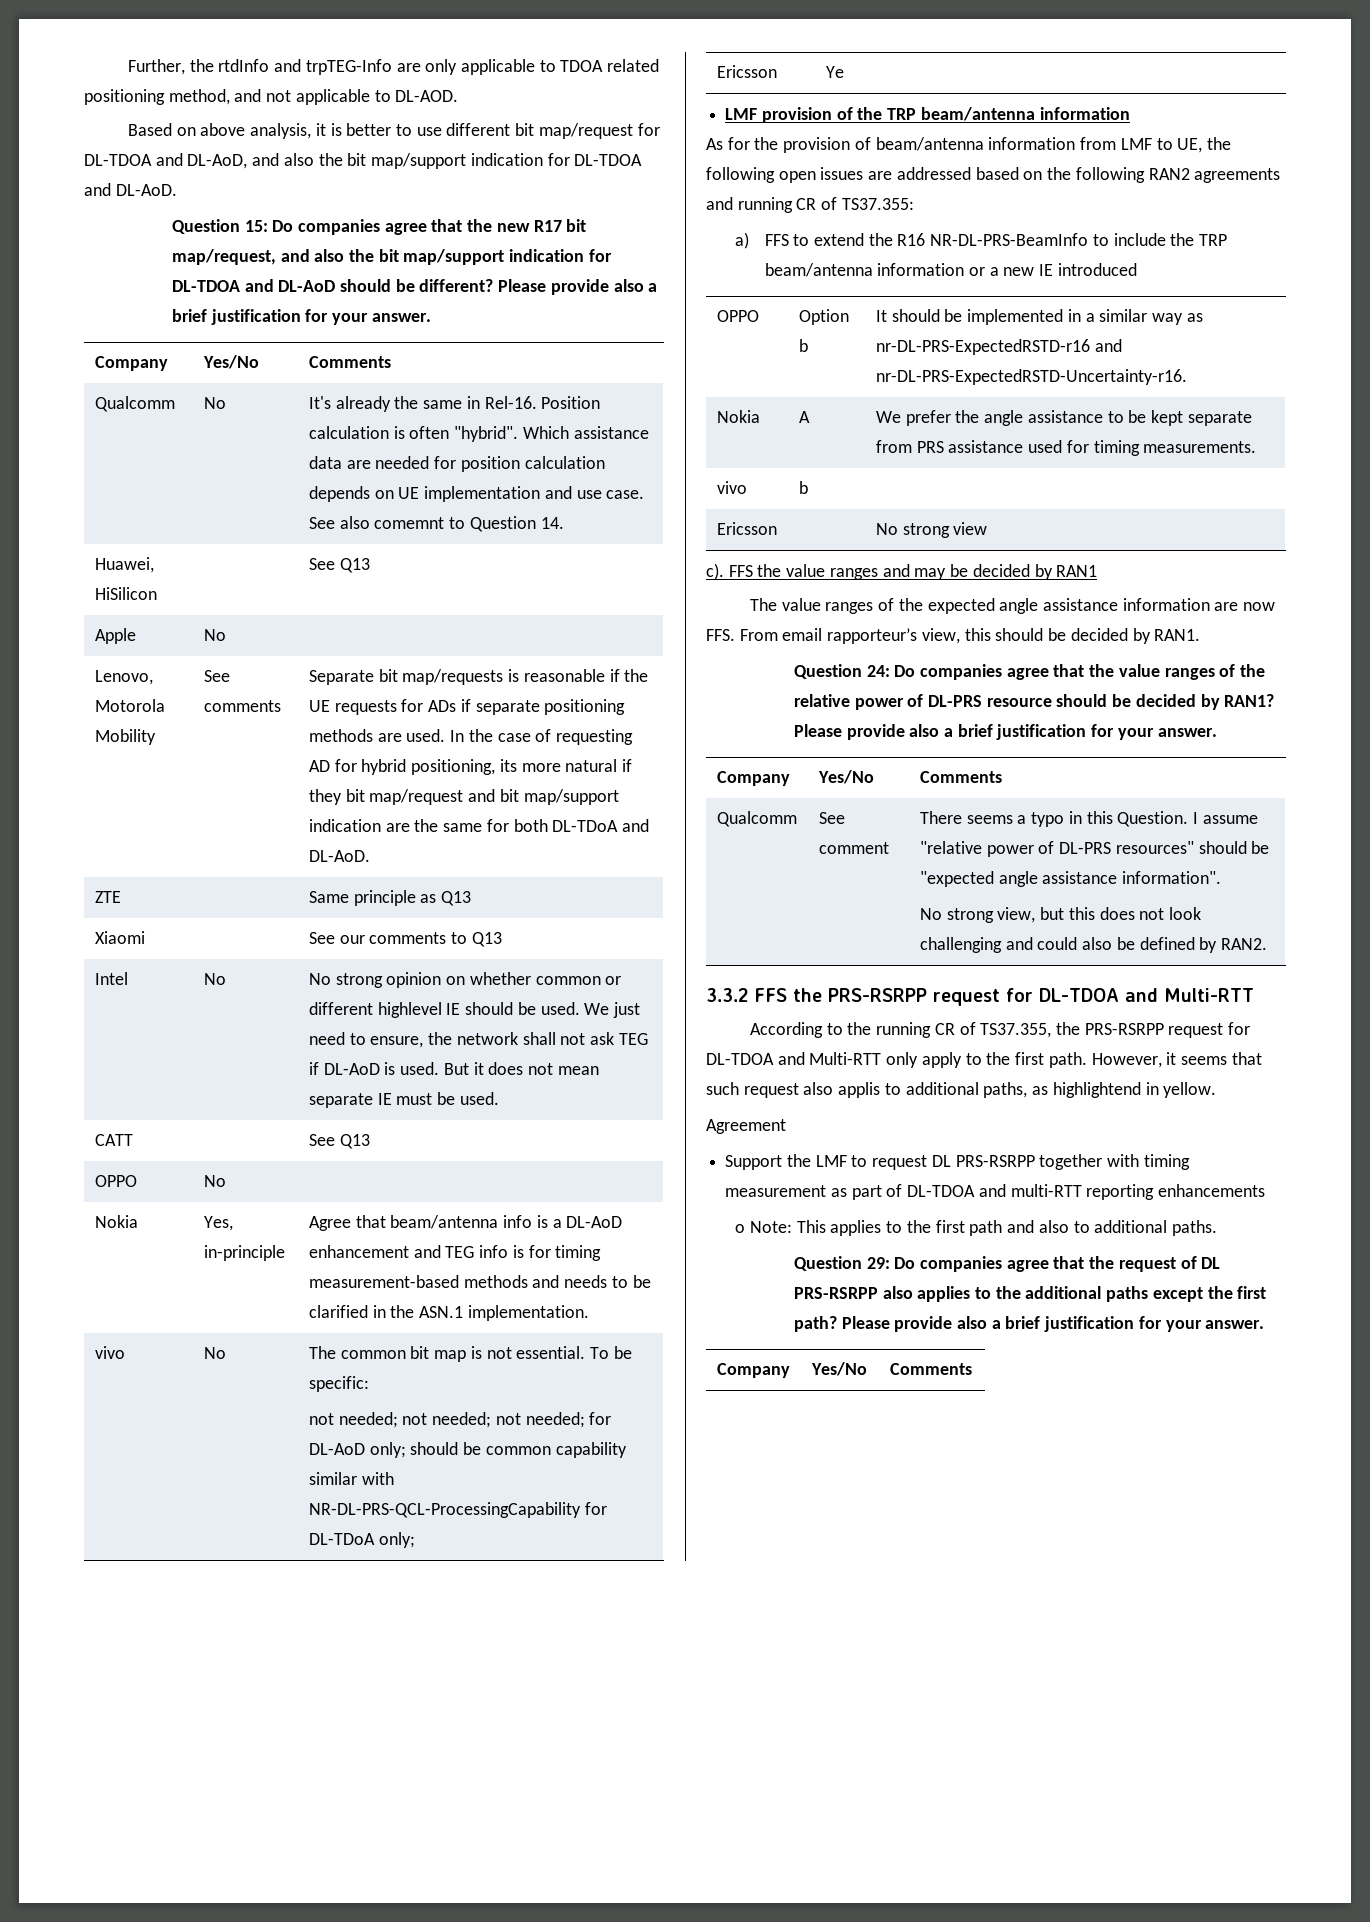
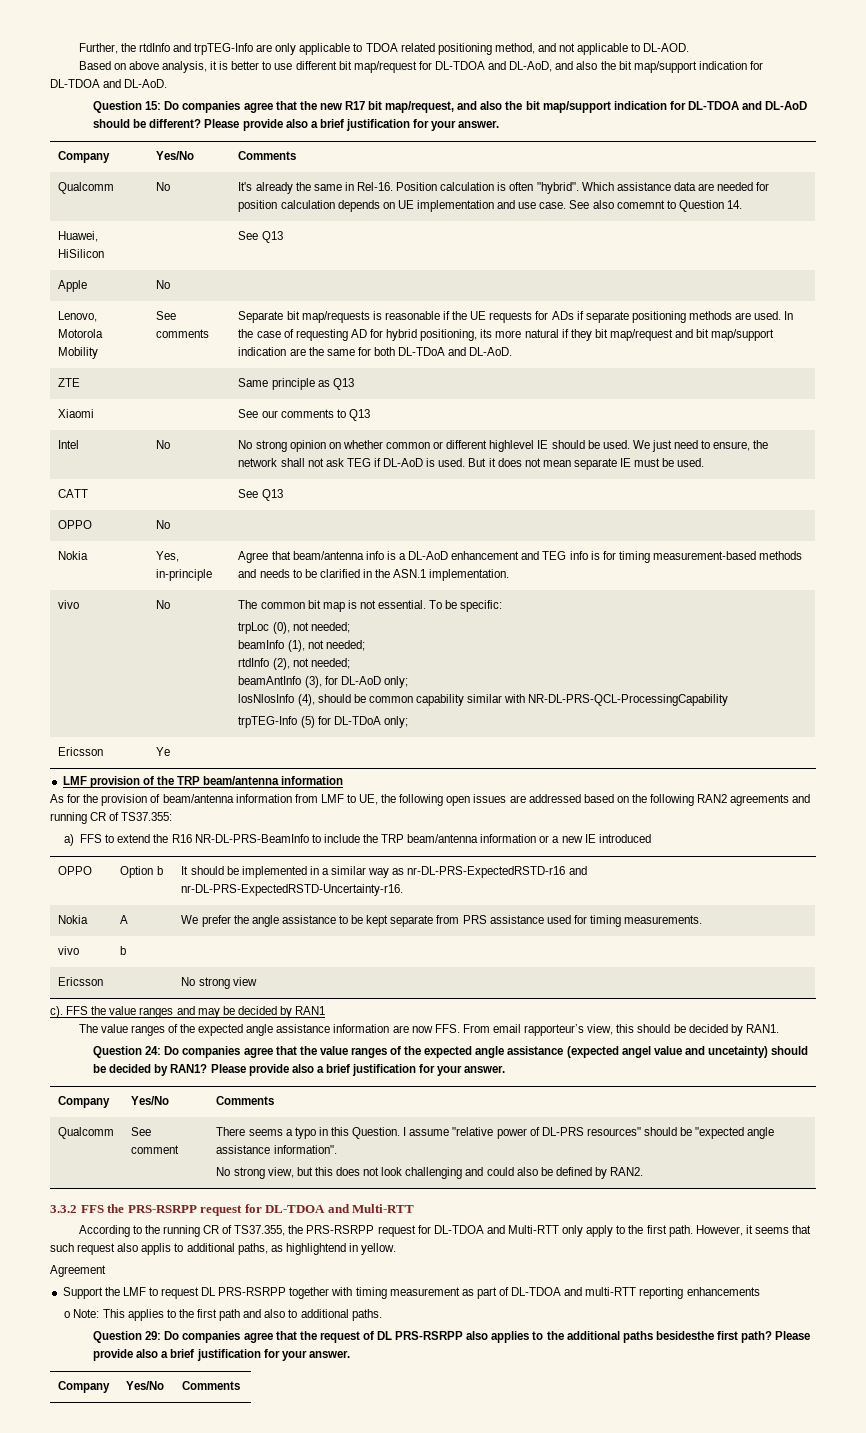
[308,1412,585,1428] not needed; not needed; not needed; -> [238,622,350,634] [238,640,365,652] [238,658,350,670] [238,676,322,688] trpLoc (0), not needed; // beamInfo (1), not needed; // rtdInfo (2), not needed; // beamAntInfo (3),
(406, 1450) none -> [238,694,315,706] // losNlosInfo (4),
(581, 1510) none -> [238,716,315,728] // trpTEG-Info (5)
[793,694,1052,710] relative power of DL-PRS resource -> [424,1046,768,1058] expected angle assistance (expected angel value and uncetainty)
[1152,1286,1233,1302] except the -> [655,1331,714,1340] besidesthe

